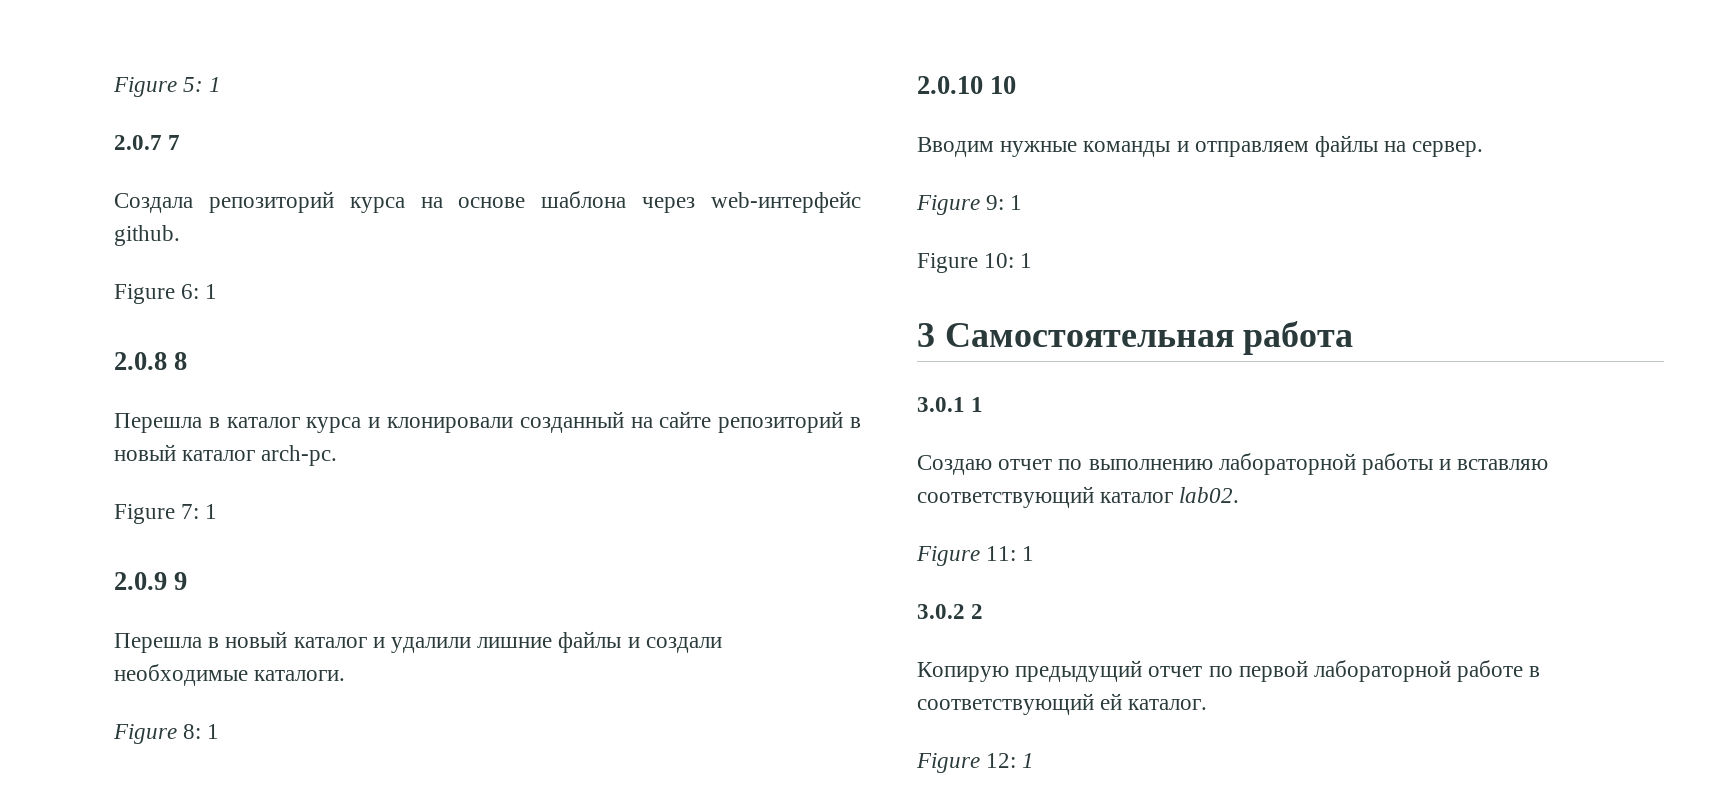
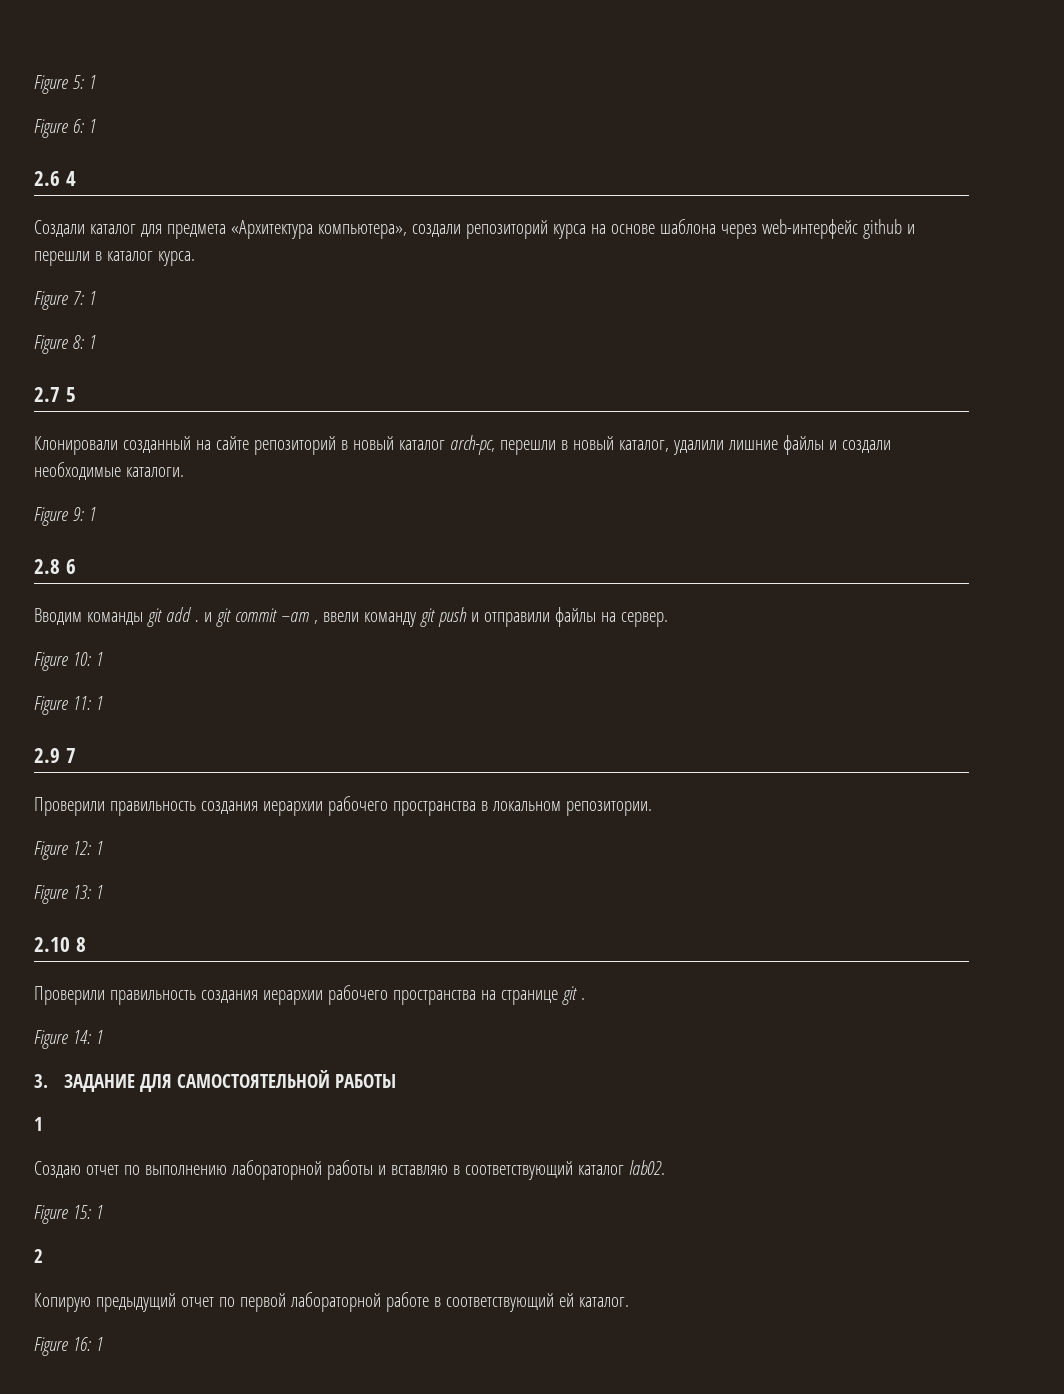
[114,135,181,150] [114,193,193,213] 2.0.7 7 // Создала -> [34,119,96,138] [34,171,76,186] [34,220,461,239] Figure 6: 1 // 2.6 4 // Создали каталог для предмета «Архитектура компьютера», создали
[114,225,180,246] [114,284,218,304] [114,352,188,370] [114,413,513,433] github. // Figure 6: 1 // 2.0.8 8 // Перешла в каталог курса и клонировали -> [862,219,915,239] [34,251,195,266] [34,291,96,310] [34,335,96,354] [34,387,76,402] [34,436,118,455] github и перешли в каталог курса. // Figure 7: 1 // Figure 8: 1 // 2.7 5 // Клонировали
[261,445,338,466] [114,504,218,524] [114,572,188,590] [114,631,385,653] arch-pc. // Figure 7: 1 // 2.0.9 9 // Перешла в новый каталог и -> [449,435,669,455] arch-pc, перешли в новый каталог,
[183,724,220,739] [917,76,1017,94] 8: 1 // 2.0.10 10 -> [72,507,96,521] [34,559,76,574] 9: 1 // 2.8 6
[1000,141,1309,157] нужные команды и отправляем -> [86,607,550,627] команды git add . и git commit –am , ввели команду git push и отправили
[986,195,1023,210] [917,253,1033,273] [917,321,1354,355] [917,397,965,412] 9: 1 // Figure 10: 1 // 3 Самостоятельная работа // 3.0.1 -> [72,652,103,666] [34,696,103,715] [34,748,76,763] [34,796,652,816] [34,841,103,860] [34,885,103,904] [34,937,86,952] [34,985,585,1005] [34,1030,103,1049] [34,1070,397,1092] 10: 1 // Figure 11: 1 // 2.9 7 // Проверили правильность создания иерархии рабочего пространства в локальном репозитории. // Figure 12: 1 // Figure 13: 1 // 2.10 8 // Проверили правильность создания иерархии рабочего пространства на странице git . // Figure 14: 1 // 3. ЗАДАНИЕ ДЛЯ САМОСТОЯТЕЛЬНОЙ РАБОТЫ //
(1549, 464) none -> [452,1165,460,1175] в
[986,546,1035,561] [917,604,965,619] 11: 1 // 3.0.2 -> [72,1205,103,1219] 15: 1 //
[986,753,1017,768] 12: -> [72,1337,91,1351] 16:

